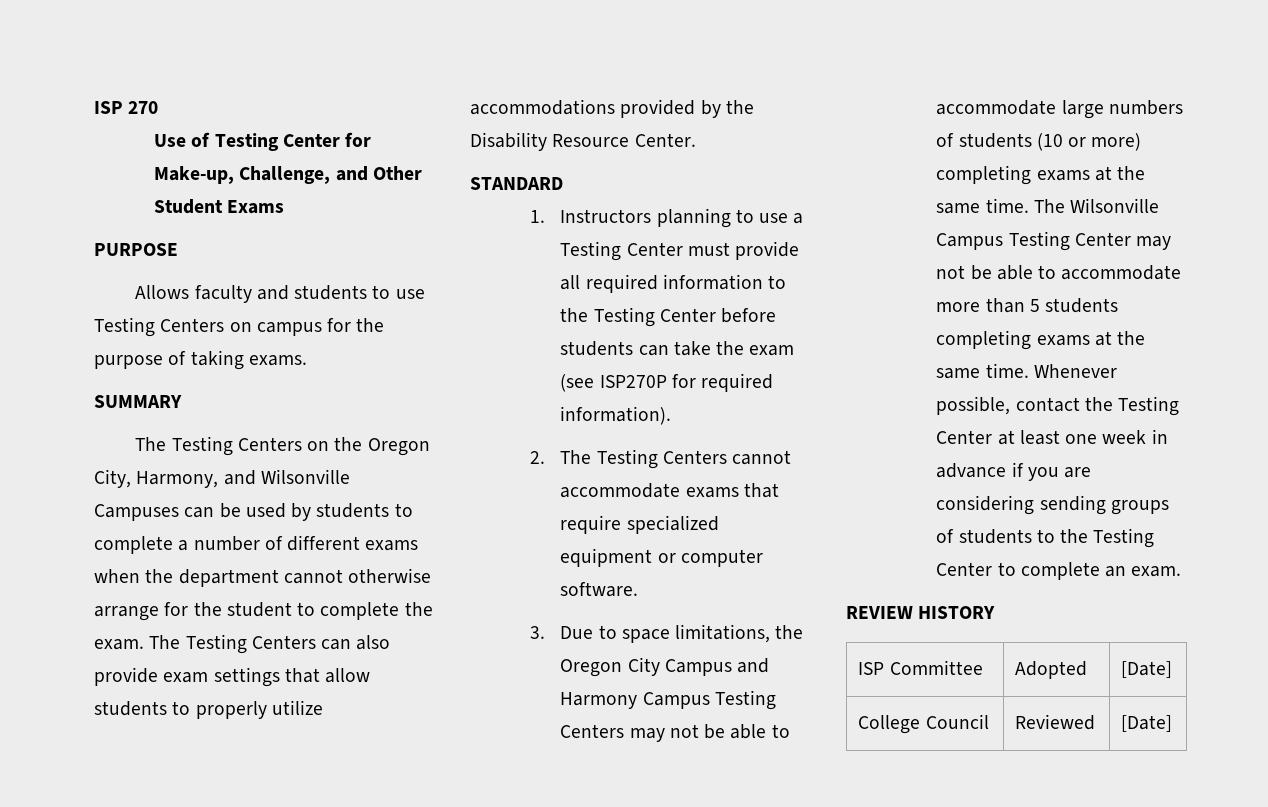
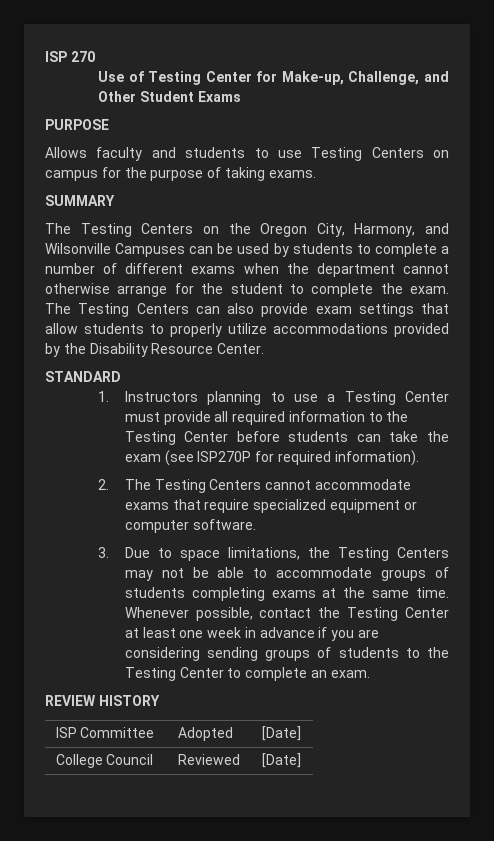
[560,657,770,677] [560,692,710,709] Oregon City Campus and Harmony Campus -> (330, 552) none
[1061,100,1183,119] [936,133,1142,151] [936,165,1146,185] [936,198,1160,214] [936,231,1172,251] [936,265,1182,280] [936,298,1040,313] large numbers of students (10 or more) completing exams at the same time. The Wilsonville Campus Testing Center may not be able to accommodate more than 5 -> [381,567,449,581] groups of

